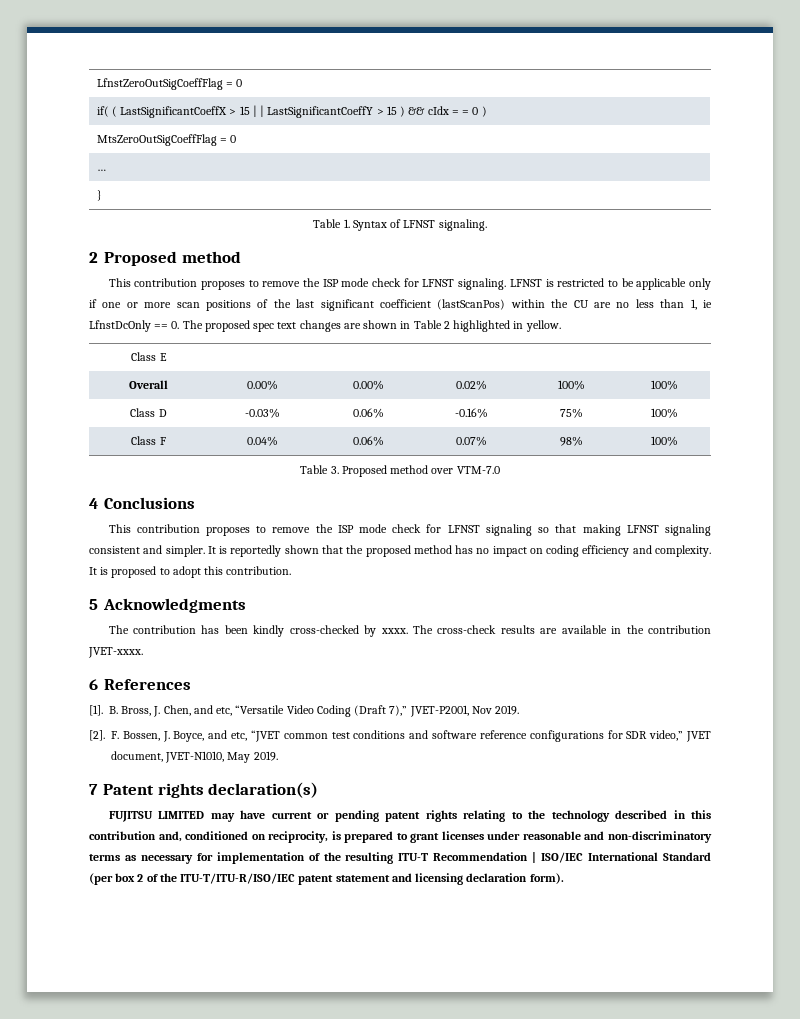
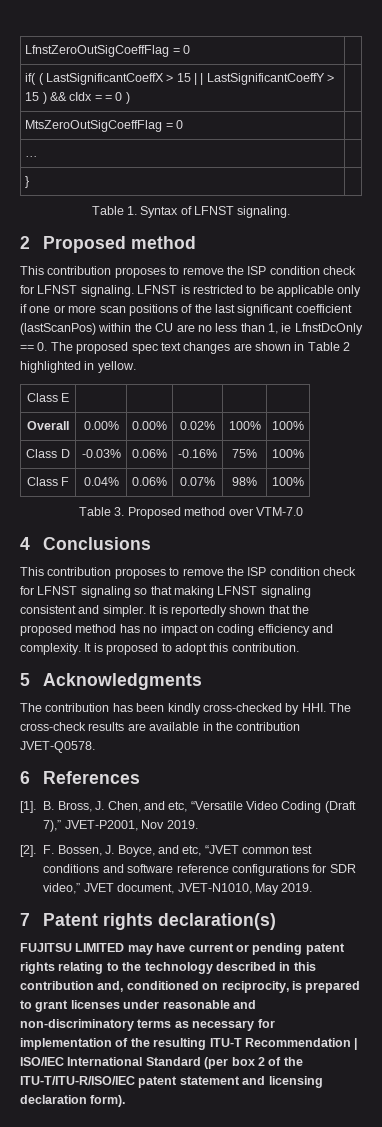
[341,278,370,287] mode -> [269,266,320,275] condition
[359,524,388,533] mode -> [269,567,320,576] condition
[380,628,408,634] xxxx. -> [301,703,326,712] HHI.
[88,647,143,658] JVET-xxxx. -> [20,741,95,753] JVET-Q0578.

